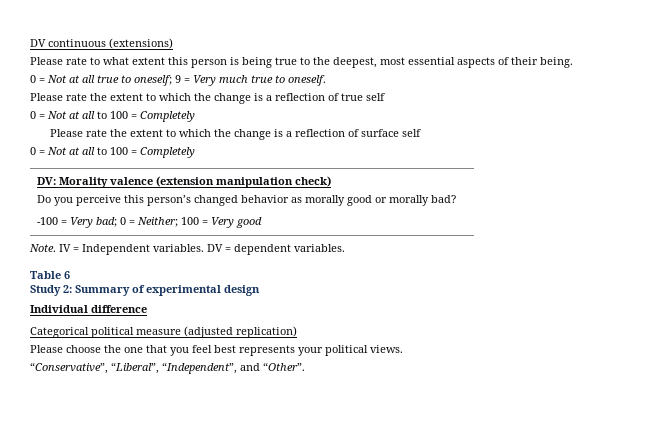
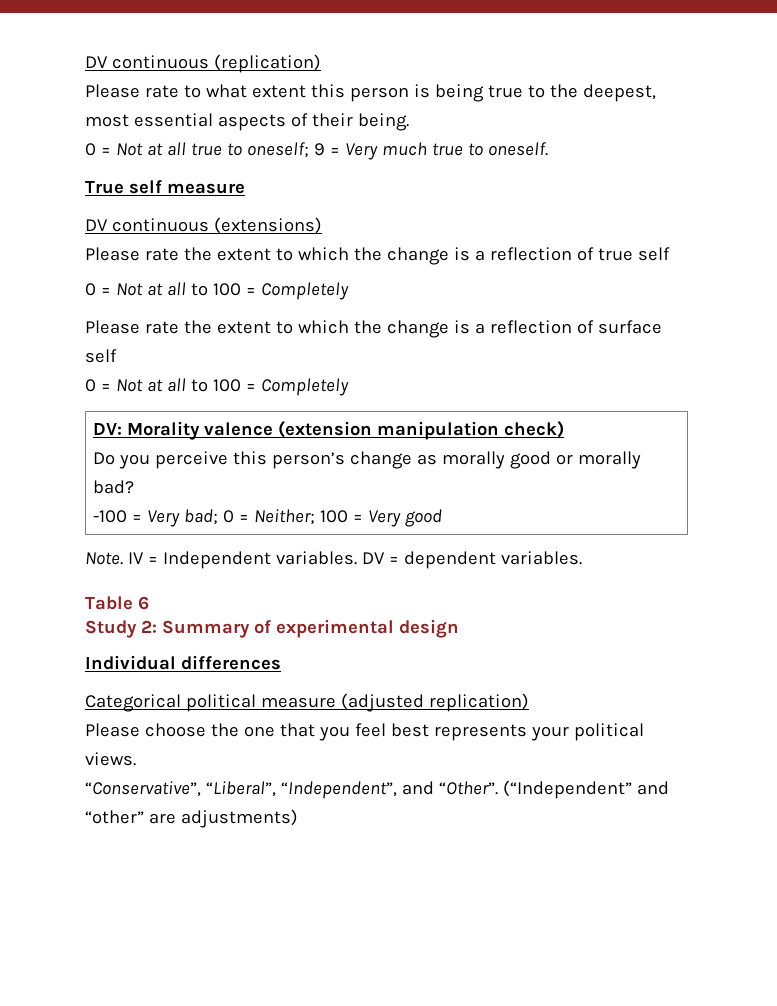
[30,38,173,49] DV continuous (extensions) -> [85,54,321,73] DV continuous (replication)
(326, 80) none -> [85,180,245,194] [85,217,322,234] // True self measure // DV continuous (extensions)
[193,195,289,206] changed behavior -> [350,451,413,469] change
[91,305,147,313] difference -> [180,655,281,670] differences
(305, 366) none -> [502,780,669,799] [85,809,298,828] (“Independent” and “other” are adjustments)

